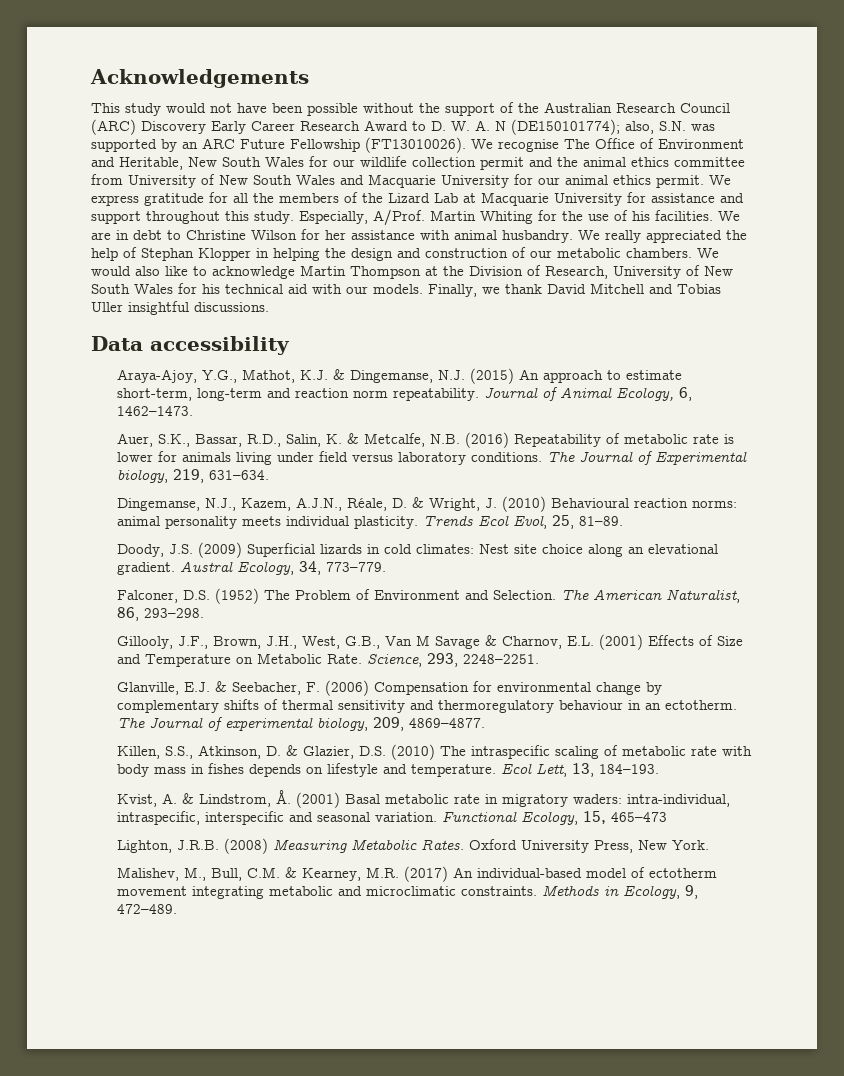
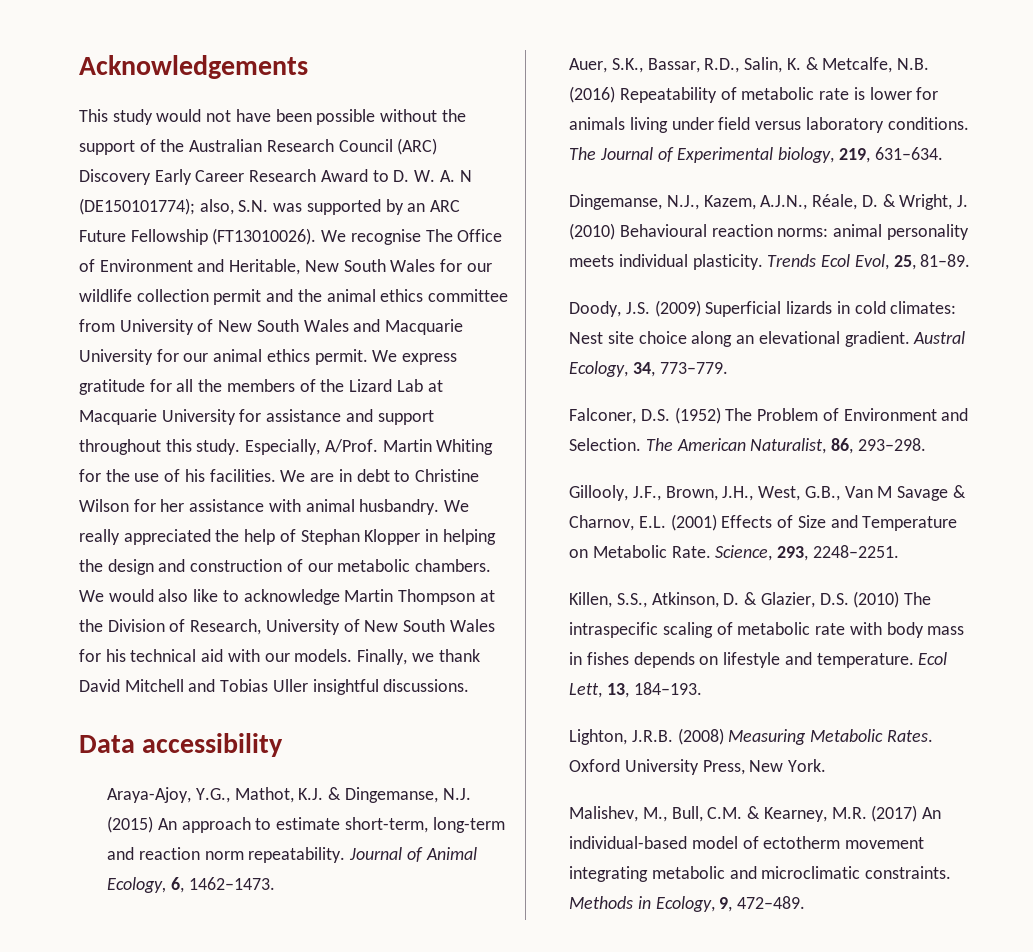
[116,680,662,696] [116,699,737,713] [116,717,485,731] // Glanville, E.J. & Seebacher, F. (2006) Compensation for environmental change by complementary shifts of thermal sensitivity and thermoregulatory behaviour in an ectotherm. The Journal of experimental biology, 209, 4869–4877. -> (899, 551) none
[116,790,730,808] [116,811,667,825] // Kvist, A. & Lindstrom, Å. (2001) Basal metabolic rate in migratory waders: intra-individual, intraspecific, interspecific and seasonal variation. Functional Ecology, 15, 465–473 -> (702, 688) none

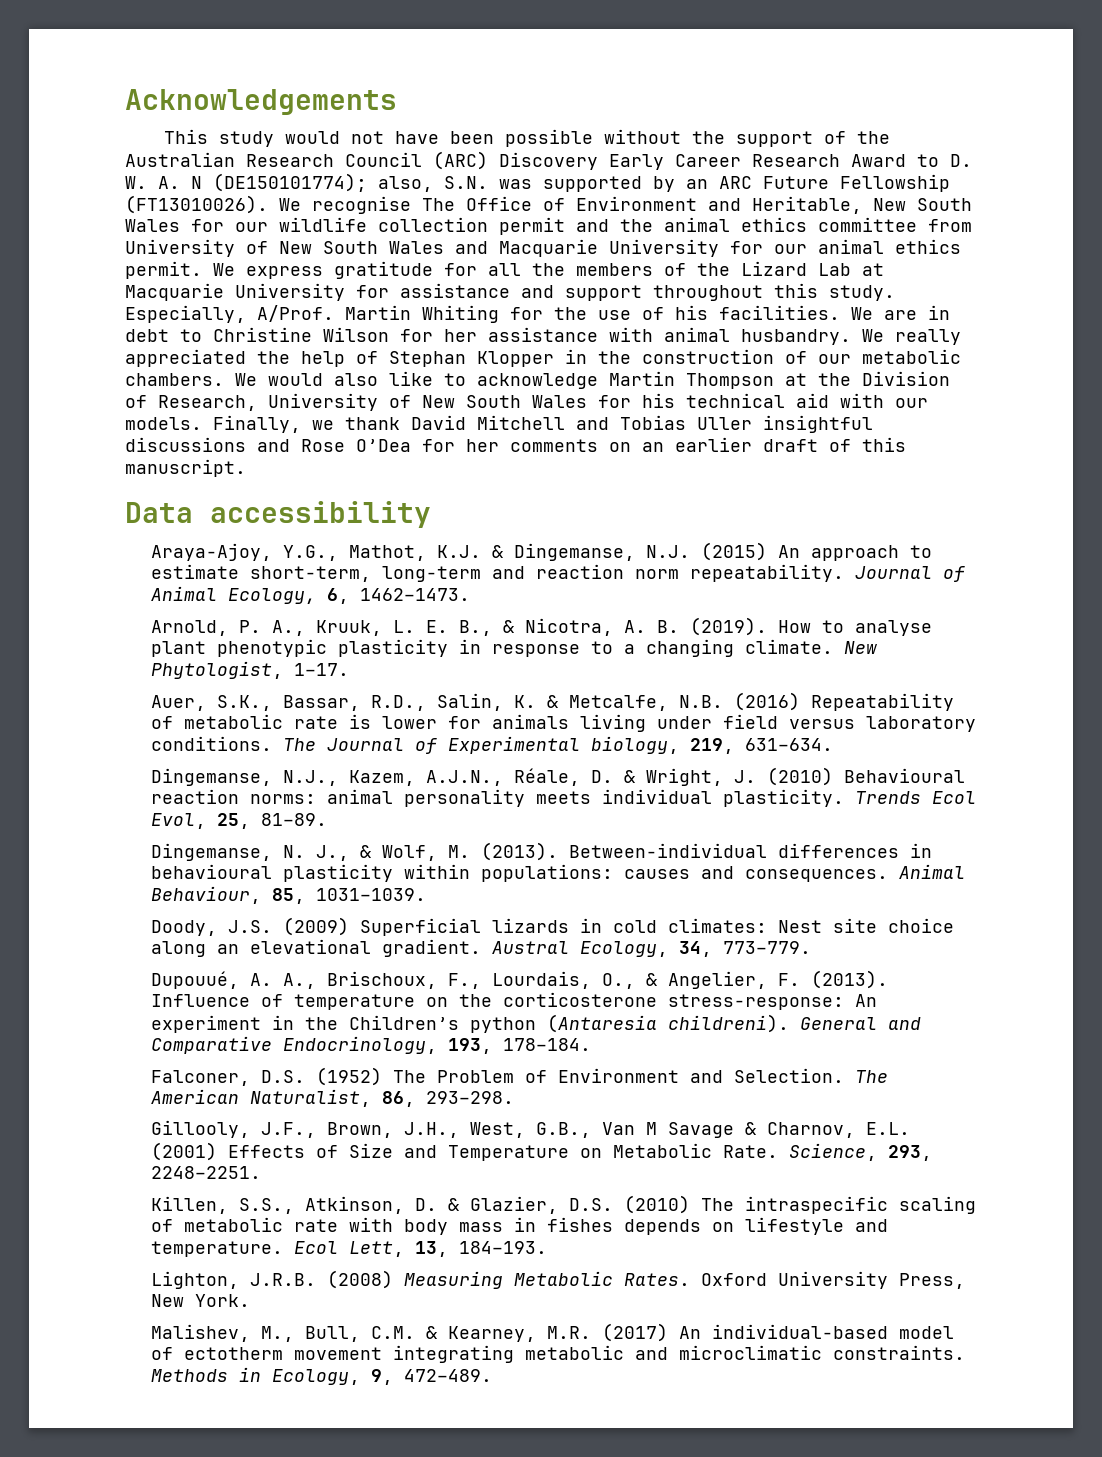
[442,529,496,545] [79,559,186,575] helping the design and -> [598,351,631,364] the
[383,679,470,692] discussions. -> [125,437,906,452] [125,459,246,477] discussions and Rose O’Dea for her comments on an earlier draft of this manuscript.
(275, 883) none -> [151,617,933,636] [151,639,879,657] [151,661,350,679] // Arnold, P. A., Kruuk, L. E. B., & Nicotra, A. B. (2019). How to analyse plant phenotypic plasticity in response to a changing climate. New Phytologist, 1–17.
(971, 260) none -> [151,842,933,861] [151,864,966,882] [151,886,427,904] // Dingemanse, N. J., & Wolf, M. (2013). Between-individual differences in behavioural plasticity within populations: causes and consequences. Animal Behaviour, 85, 1031–1039.
(728, 368) none -> [151,970,889,989] [151,992,878,1010] [151,1014,922,1033] [151,1036,592,1054] // Dupouué, A. A., Brischoux, F., Lourdais, O., & Angelier, F. (2013). Influence of temperature on the corticosterone stress-response: An experiment in the Children’s python (Antaresia childreni). General and Comparative Endocrinology, 193, 178–184.

